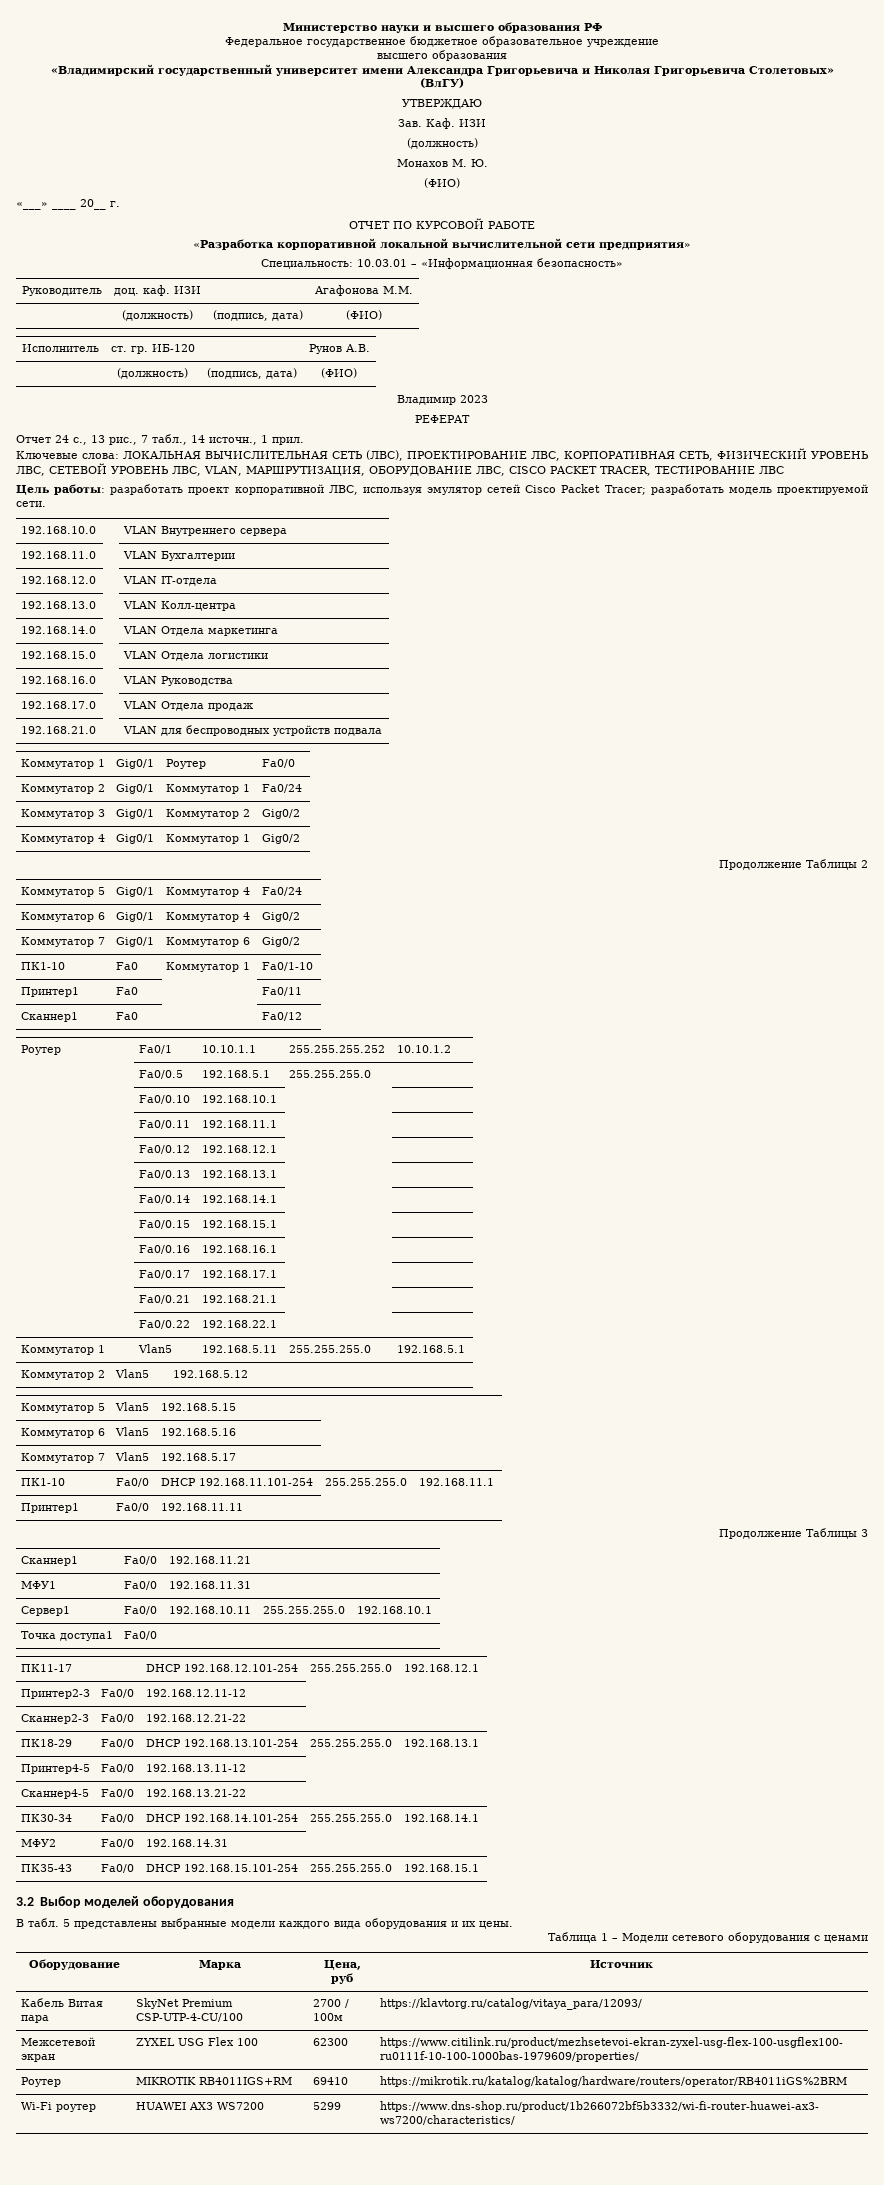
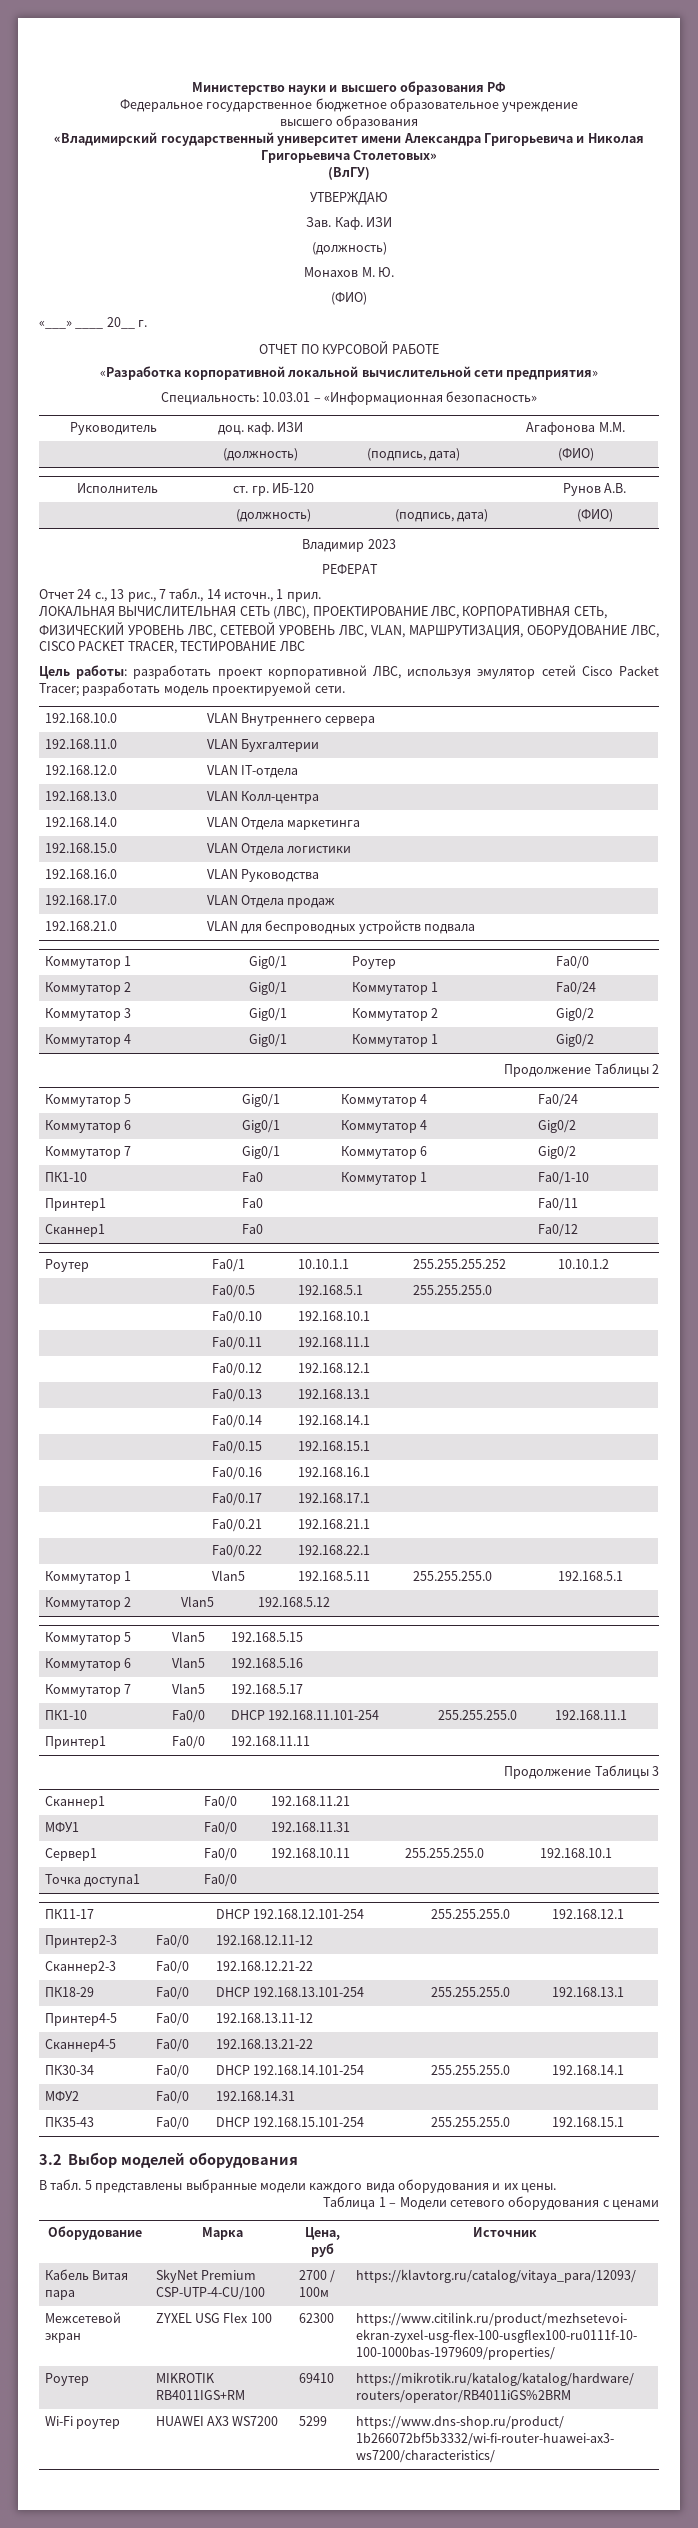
[16,451,119,459] Ключевые слова: -> (321, 597) none

